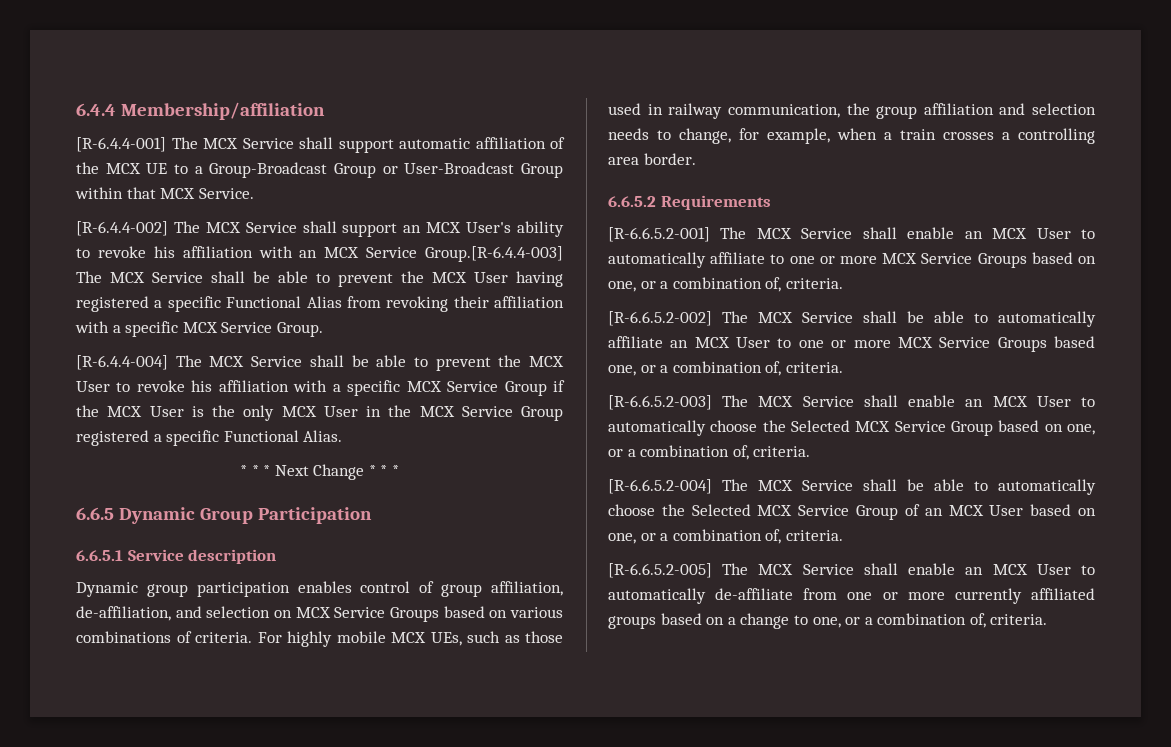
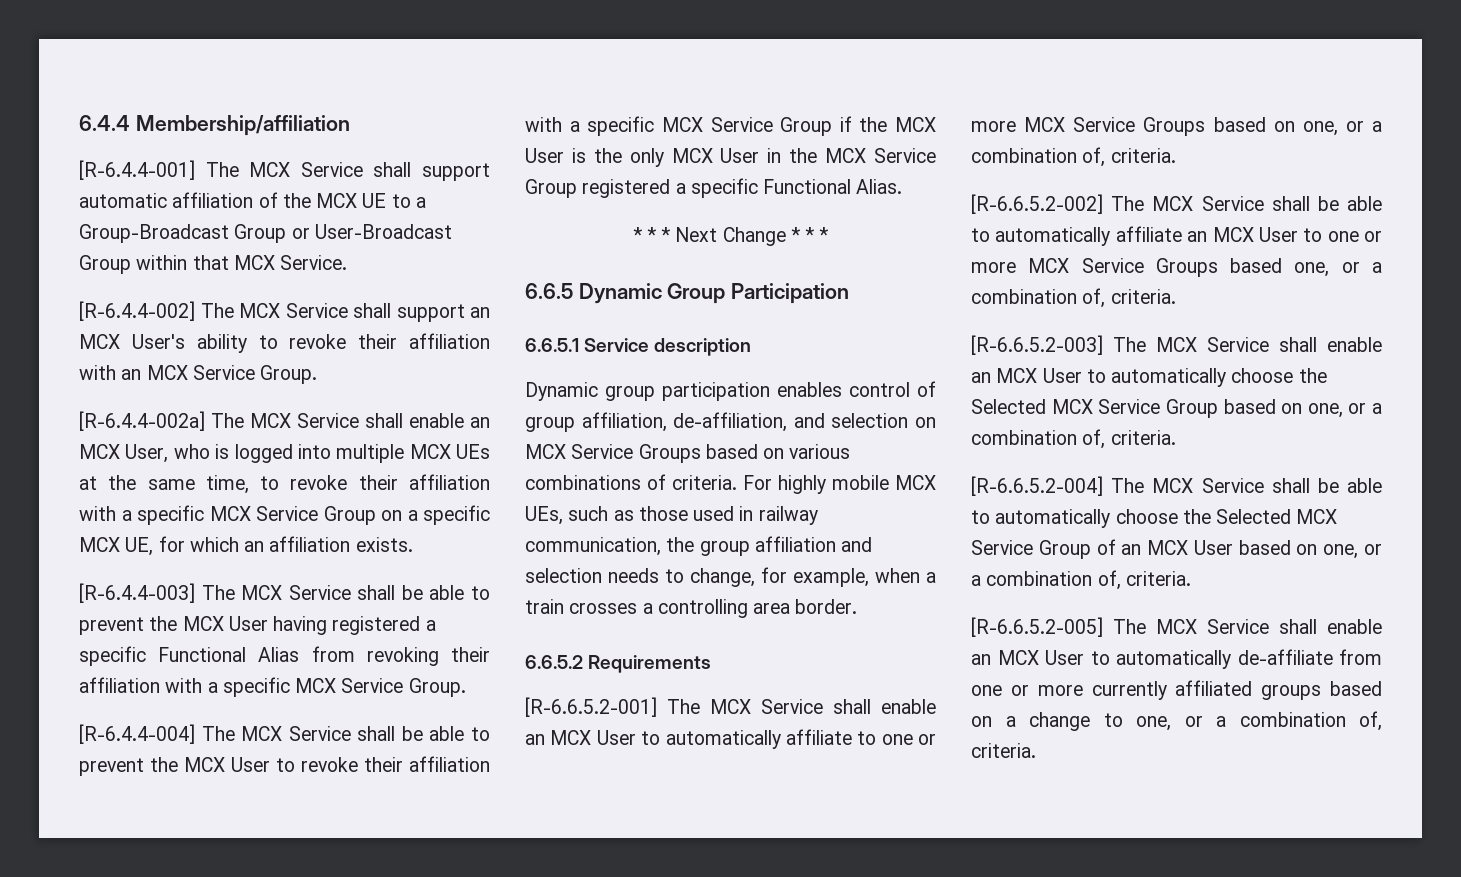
[153,246,175,258] his -> [358,334,398,349] their
[425,246,563,262] Group.[R-6.4.4-003] -> [260,365,318,384] [79,411,490,431] [79,444,490,463] [79,474,490,494] [79,505,490,525] [79,536,413,556] [79,583,195,603] Group. // [R-6.4.4-002a] The MCX Service shall enable an MCX User, who is logged into multiple MCX UEs at the same time, to revoke their affiliation with a specific MCX Service Group on a specific MCX UE, for which an affiliation exists. // [R-6.4.4-003]
[191,380,213,392] his -> [364,757,403,772] their

